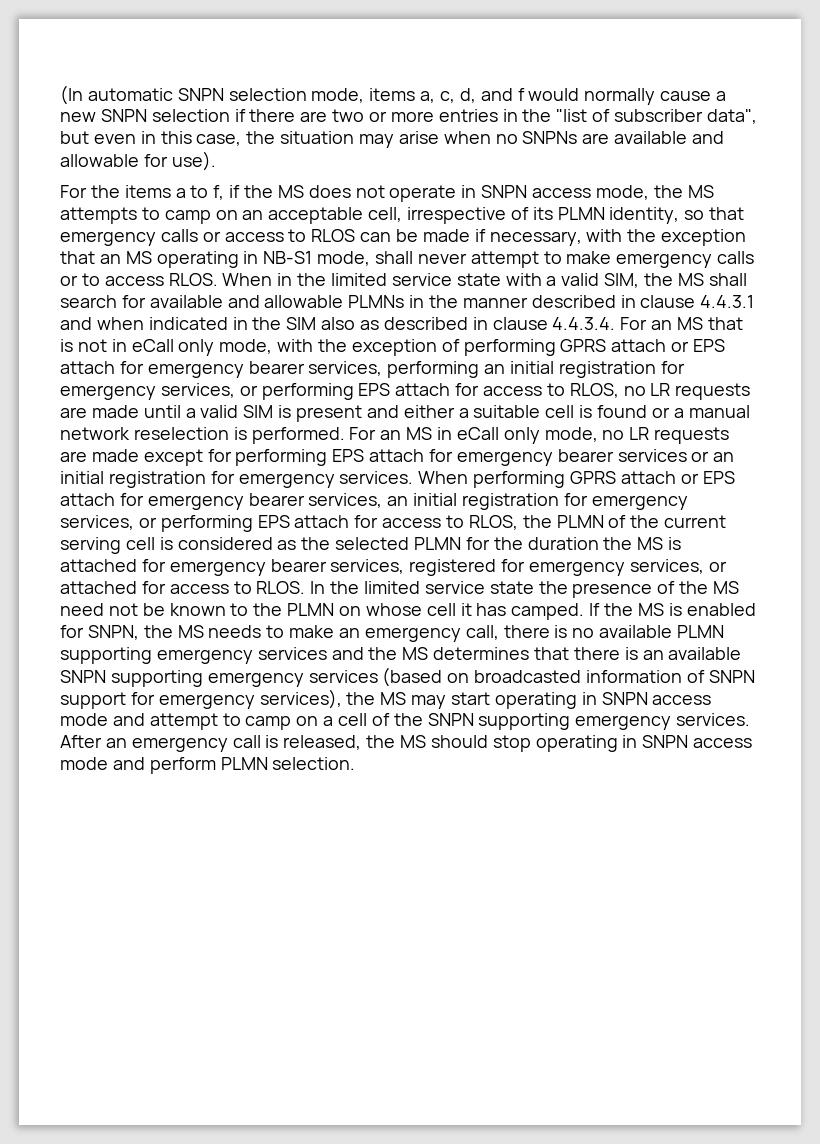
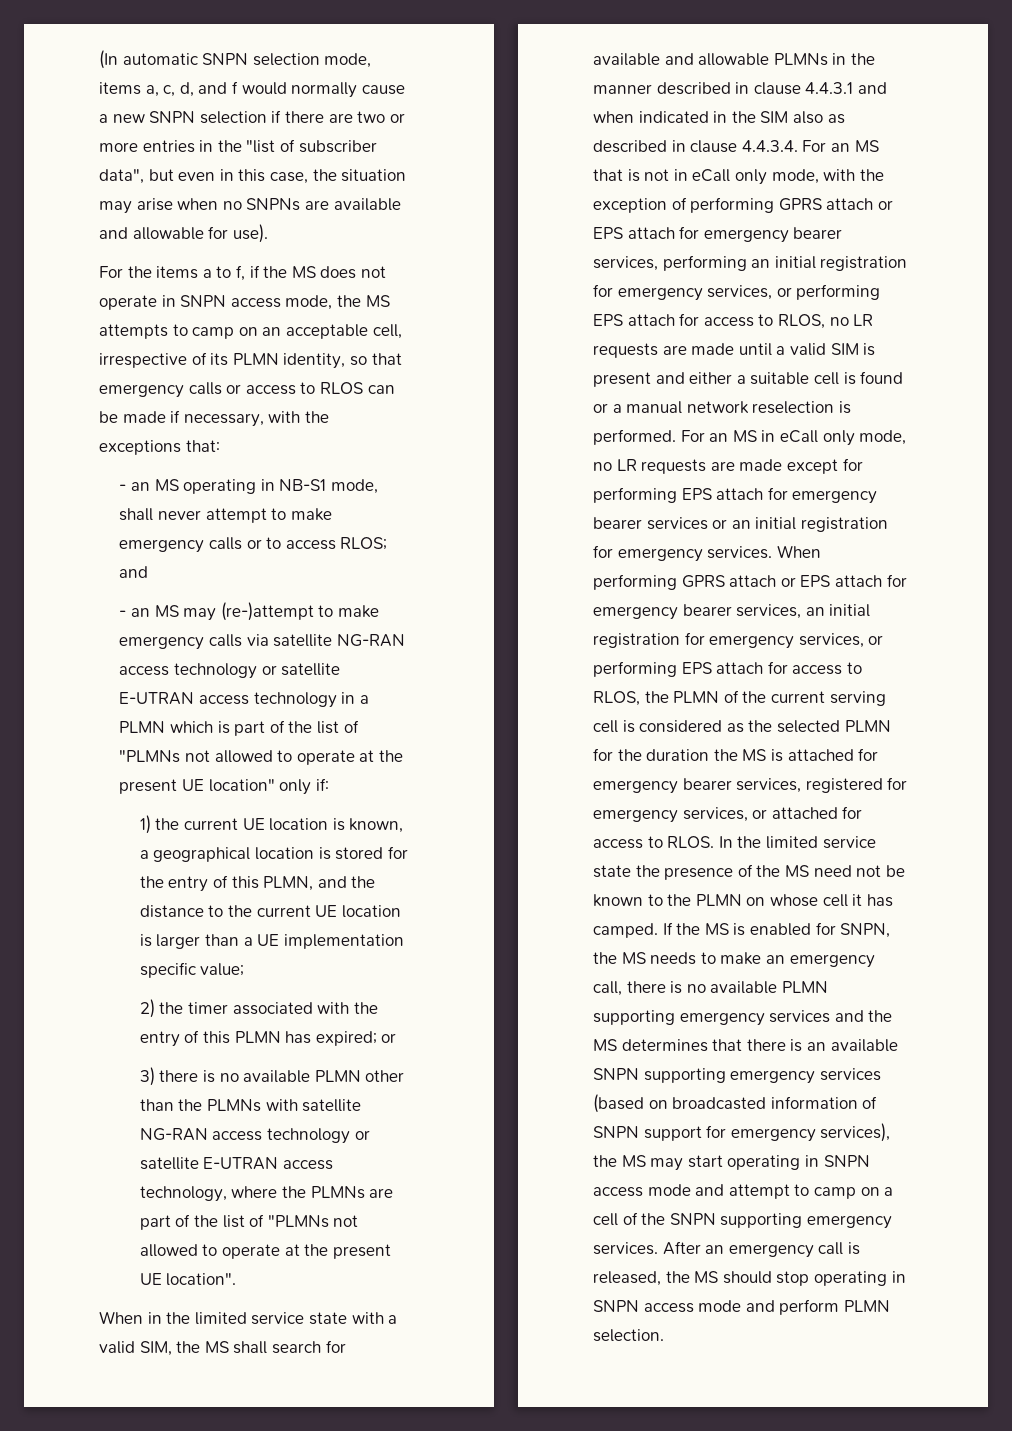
[661,229,747,246] [60,251,95,264] exception that -> [99,440,220,455] [119,484,127,491] exceptions that: // -
[168,273,218,286] RLOS. -> [340,537,388,550] [119,566,149,578] [119,602,379,621] [119,634,405,650] [119,663,341,679] [119,692,369,708] [119,720,359,736] [119,750,403,765] [119,778,329,795] [139,815,404,834] [139,846,408,862] [139,875,376,892] [139,905,401,918] [139,934,404,949] [139,962,245,978] [139,999,378,1018] [139,1030,397,1047] [139,1067,405,1086] [139,1099,362,1112] [139,1128,370,1144] [139,1157,333,1170] [139,1186,394,1202] [139,1214,359,1230] [139,1244,391,1259] [139,1273,237,1286] RLOS; and // - an MS may (re-)attempt to make emergency calls via satellite NG-RAN access technology or satellite E-UTRAN access technology in a PLMN which is part of the list of "PLMNs not allowed to operate at the present UE location" only if: // 1) the current UE location is known, a geographical location is stored for the entry of this PLMN, and the distance to the current UE location is larger than a UE implementation specific value; // 2) the timer associated with the entry of this PLMN has expired; or // 3) there is no available PLMN other than the PLMNs with satellite NG-RAN access technology or satellite E-UTRAN access technology, where the PLMNs are part of the list of "PLMNs not allowed to operate at the present UE location". //

